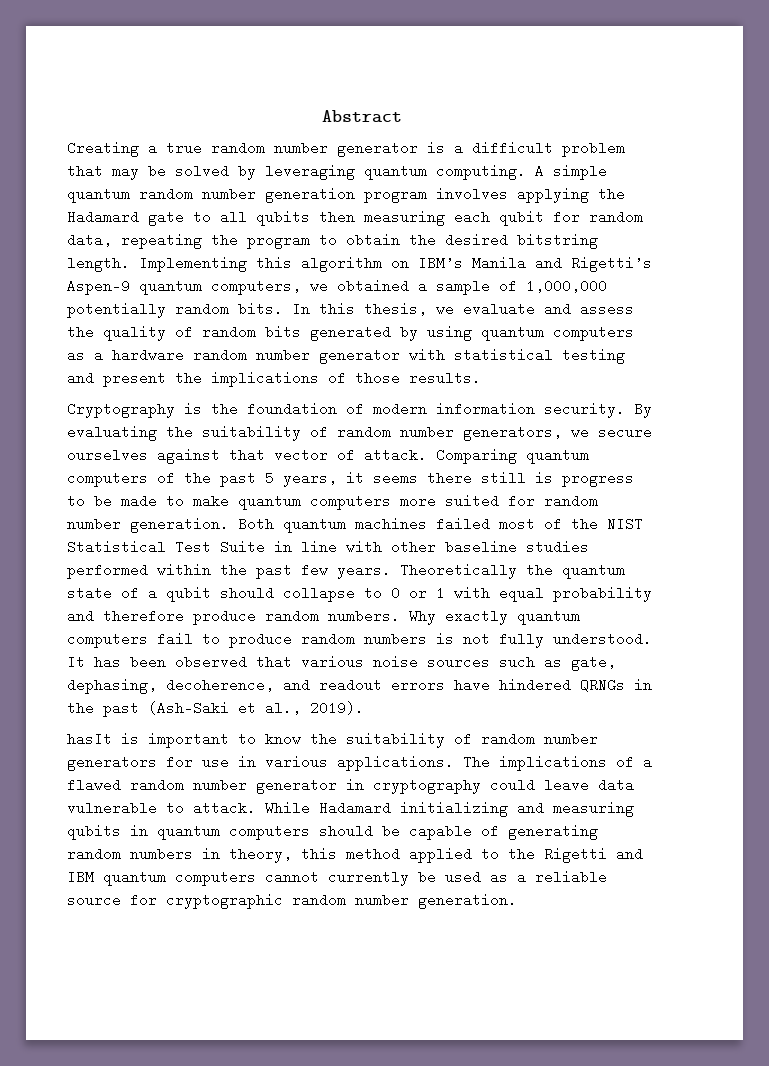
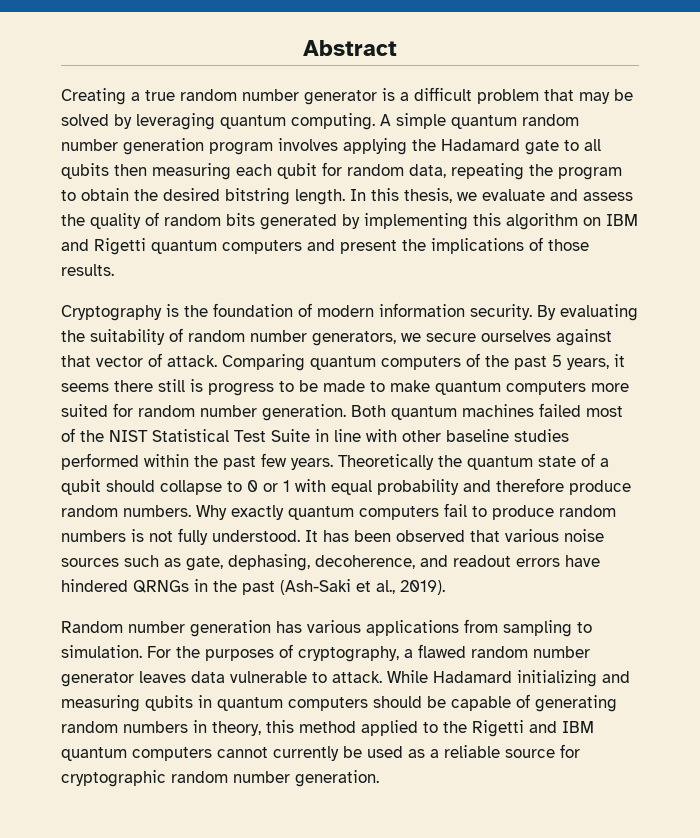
[139,256,652,272] [67,279,607,295] [67,302,283,318] Implementing this algorithm on IBM’s Manila and Rigetti’s Aspen-9 quantum computers, we obtained a sample of 1,000,000 potentially random bits. -> (345, 197) none
[427,325,634,341] [67,348,625,364] using quantum computers as a hardware random number generator with statistical testing -> [364,213,638,230] [61,238,302,255] implementing this algorithm on IBM and Rigetti quantum computers
[67,732,598,748] [67,755,634,771] hasIt is important to know the suitability of random number generators for use in various applications. The implications of -> [61,619,592,637] [61,644,399,662] Random number generation has various applications from sampling to simulation. For the purposes of cryptography,
[346,778,589,794] in cryptography could leave -> [139,671,186,683] leaves

